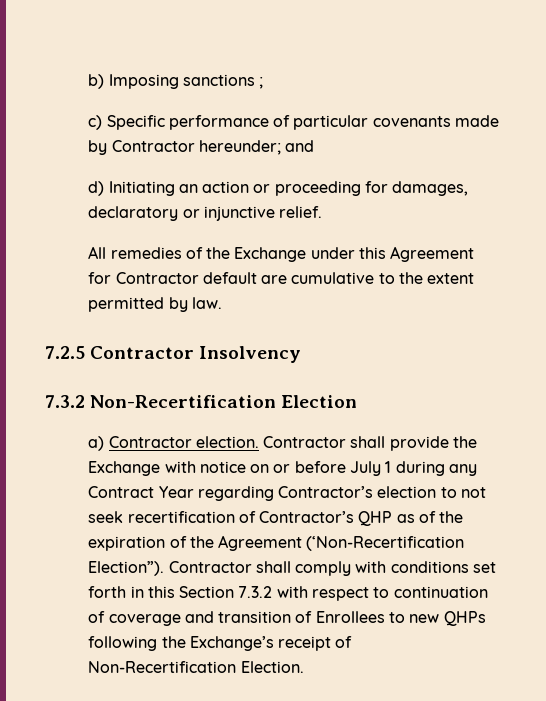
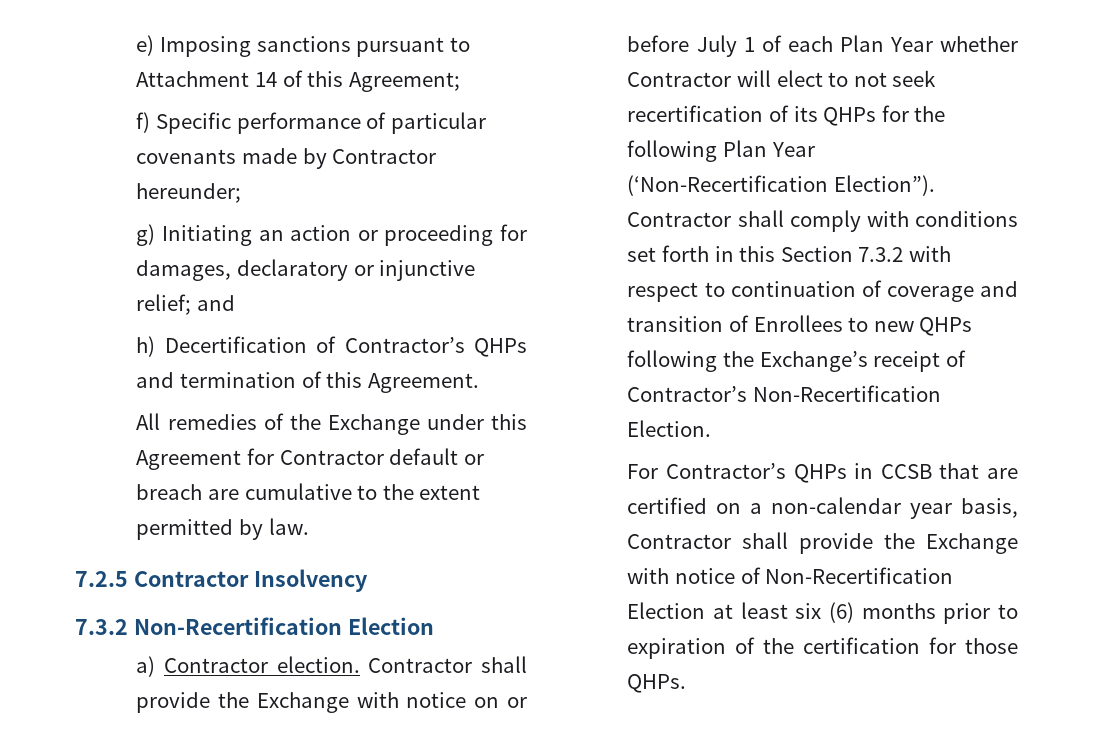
[88,74,105,89] b) -> [136,35,155,56] e)
[259,77,264,89] [88,115,103,130] ; // c) -> [356,37,470,57] [136,70,460,92] [136,112,151,133] pursuant to Attachment 14 of this Agreement; // f)
[285,140,315,152] [88,181,105,196] and // d) -> [136,224,156,246] // g)
[279,206,323,218] relief. -> [136,294,235,315] [136,336,527,357] [136,371,479,393] relief; and // h) Decertification of Contractor’s QHPs and termination of this Agreement.
(257, 278) none -> [463,454,484,465] [136,484,203,500] or breach
[395,461,478,476] [88,486,437,501] during any Contract Year regarding Contractor’s election -> [761,35,1018,52] [627,70,823,87] of each Plan Year whether Contractor will elect
[259,511,464,526] [88,535,303,551] Contractor’s QHP as of the expiration of the Agreement -> [793,105,946,126] [627,140,815,162] its QHPs for the following Plan Year
(353, 642) none -> [627,386,748,402] Contractor’s
(304, 667) none -> [627,463,1018,483] [627,497,1018,519] [627,532,1018,554] [627,567,954,584] [627,602,1018,624] [627,637,1018,659] [627,674,687,693] // For Contractor’s QHPs in CCSB that are certified on a non-calendar year basis, Contractor shall provide the Exchange with notice of Non-Recertification Election at least six (6) months prior to expiration of the certification for those QHPs.

